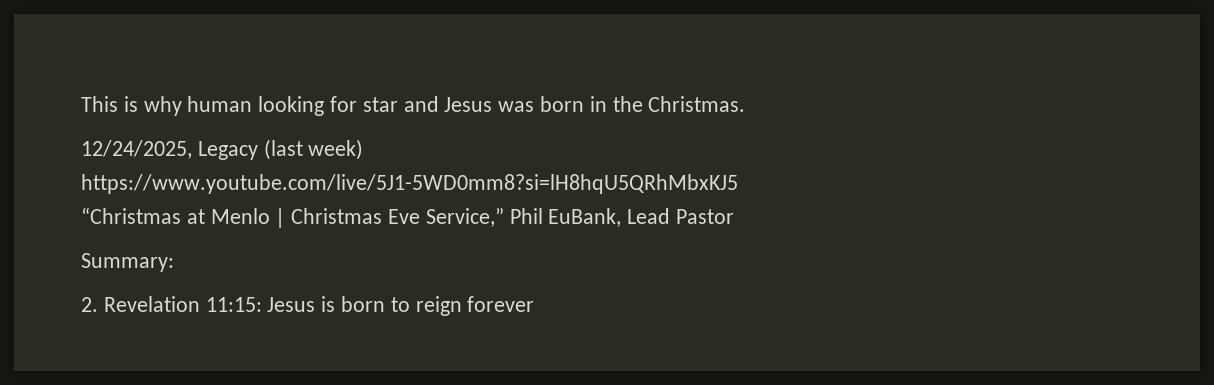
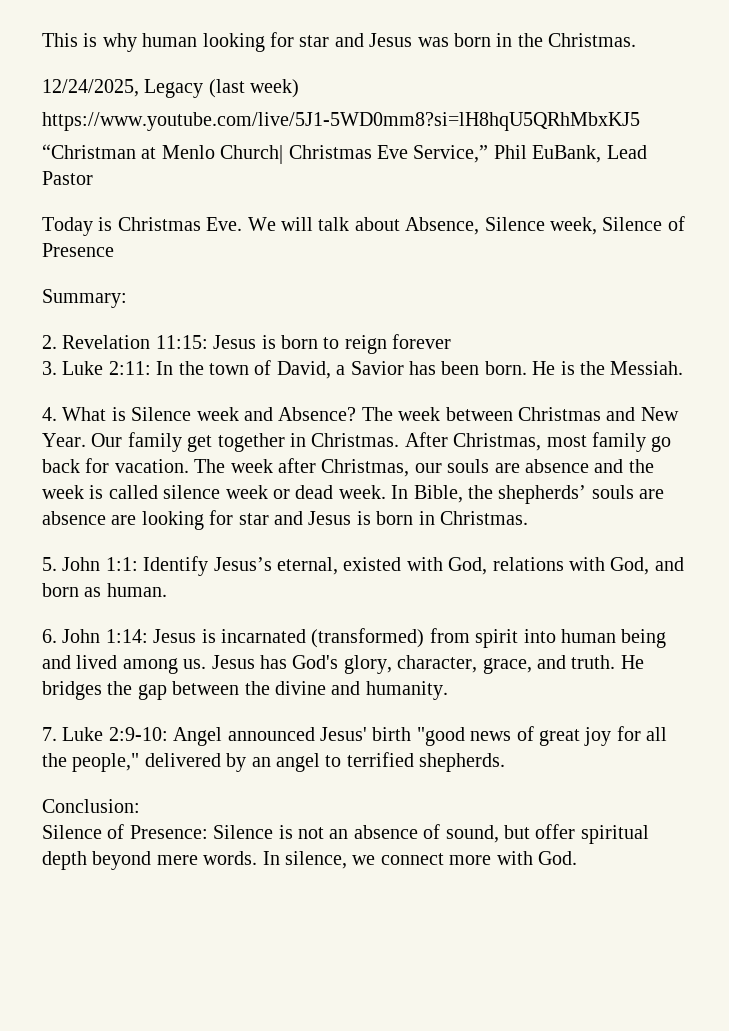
[81,207,181,224] “Christmas -> [42,144,136,159] “Christman
[275,208,286,228] | -> [220,145,284,164] Church|
(735, 216) none -> [42,216,685,236] [42,243,114,257] // Today is Christmas Eve. We will talk about Absence, Silence week, Silence of Presence
(535, 304) none -> [42,360,684,379] [42,407,679,421] [42,432,672,452] [42,458,654,477] [42,485,665,504] [42,510,528,530] [42,556,684,576] [42,583,167,597] [42,628,667,648] [42,655,644,674] [42,681,448,700] [42,726,668,746] [42,752,506,772] [42,799,140,813] [42,824,649,844] [42,851,577,870] // 3. Luke 2:11: In the town of David, a Savior has been born. He is the Messiah. // 4. What is Silence week and Absence? The week between Christmas and New Year. Our family get together in Christmas. After Christmas, most family go back for vacation. The week after Christmas, our souls are absence and the week is called silence week or dead week. In Bible, the shepherds’ souls are absence are looking for star and Jesus is born in Christmas. // 5. John 1:1: Identify Jesus’s eternal, existed with God, relations with God, and born as human. // 6. John 1:14: Jesus is incarnated (transformed) from spirit into human being and lived among us. Jesus has God's glory, character, grace, and truth. He bridges the gap between the divine and humanity. // 7. Luke 2:9-10: Angel announced Jesus' birth "good news of great joy for all the people," delivered by an angel to terrified shepherds. // Conclusion: // Silence of Presence: Silence is not an absence of sound, but offer spiritual depth beyond mere words. In silence, we connect more with God.

